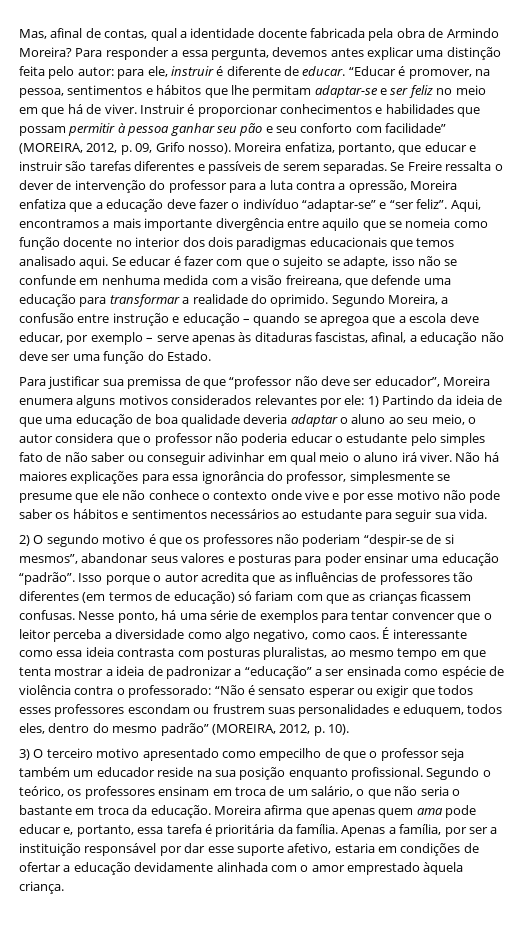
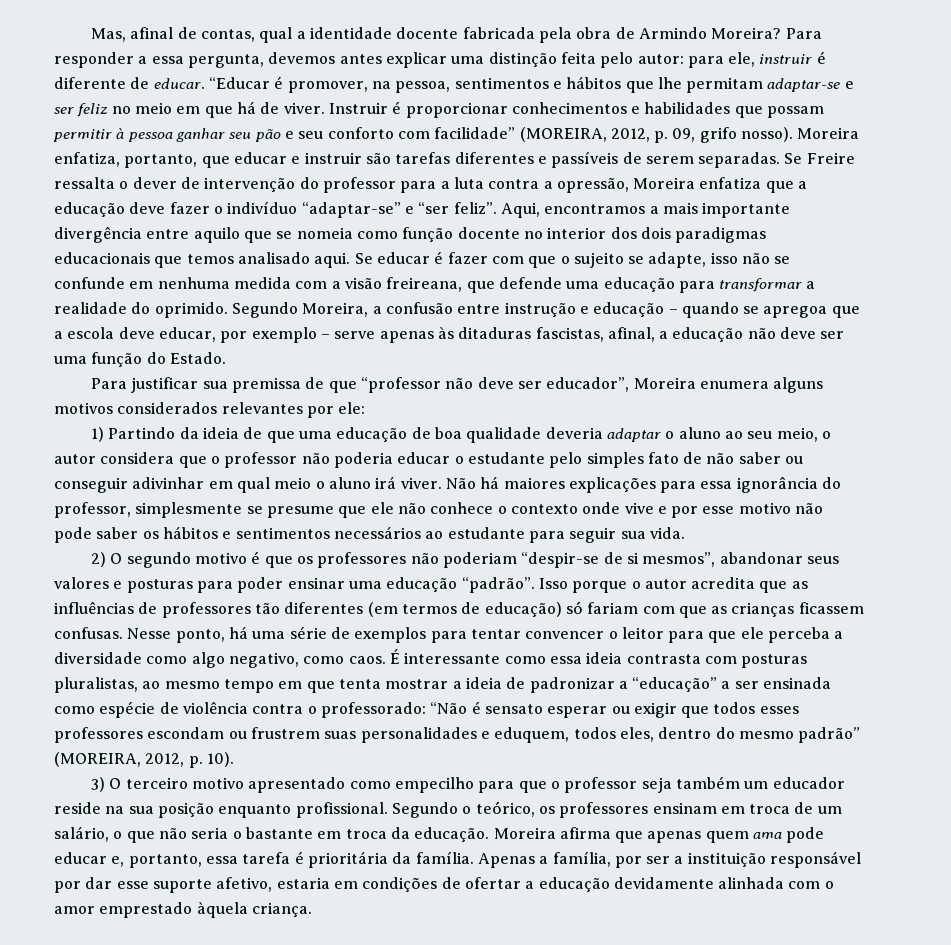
[155,142,185,152] Grifo -> [699,127,737,143] grifo
(365, 400) none -> (366, 408) //
[457,613,481,623] que -> (605, 635) none
(51, 634) none -> [668,627,764,643] para que ele
[324,748,340,758] de -> [478,781,515,793] para

